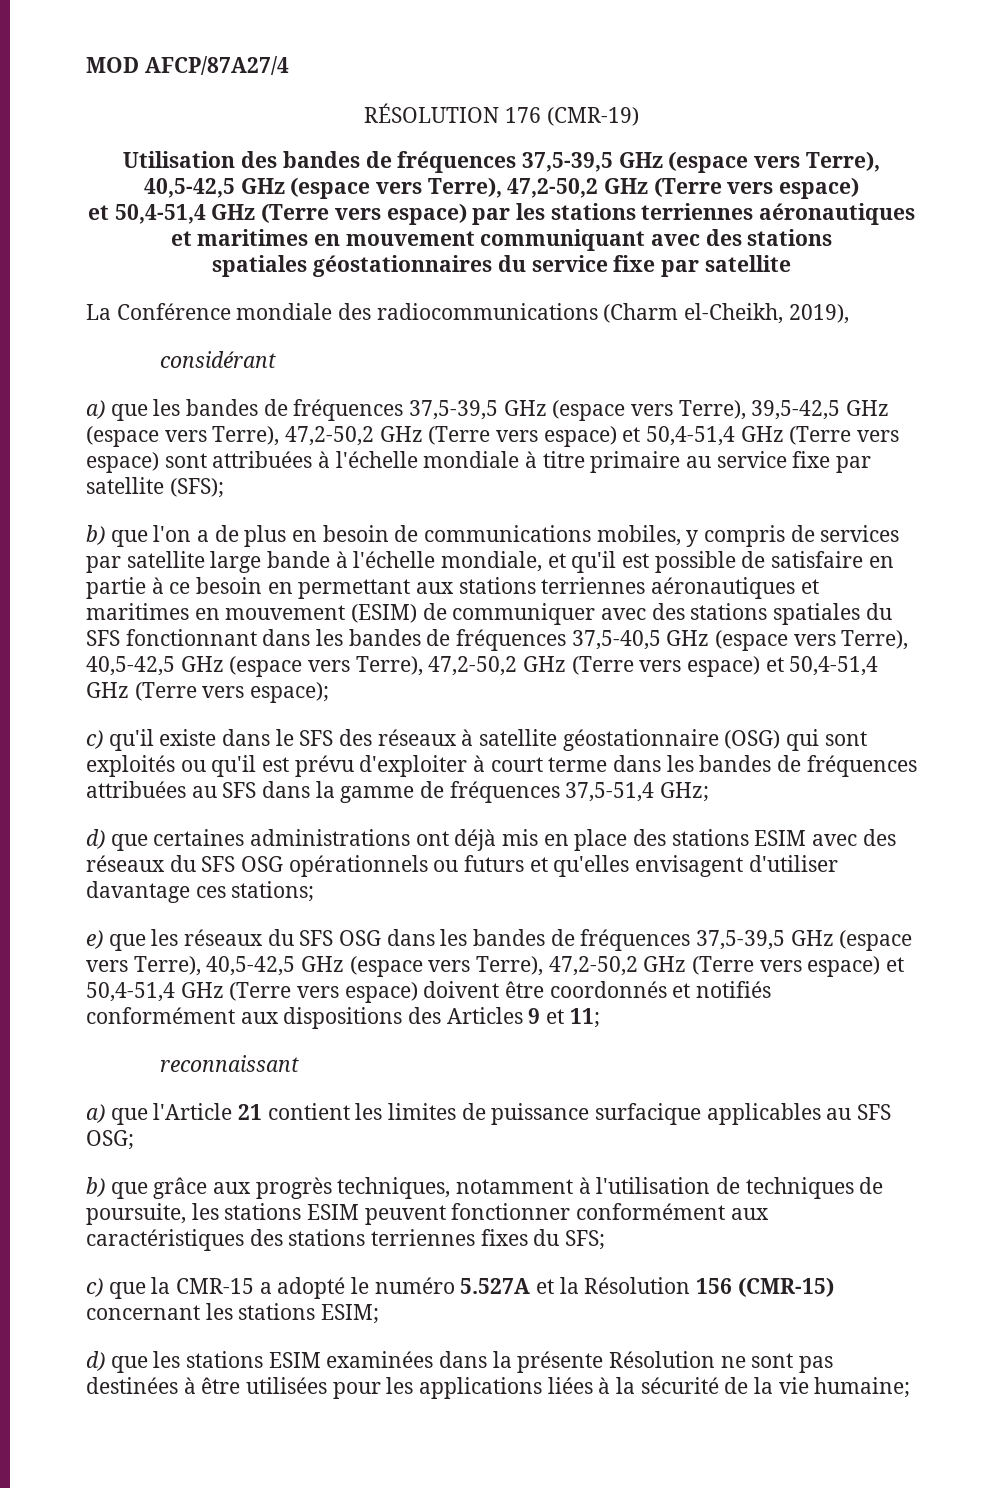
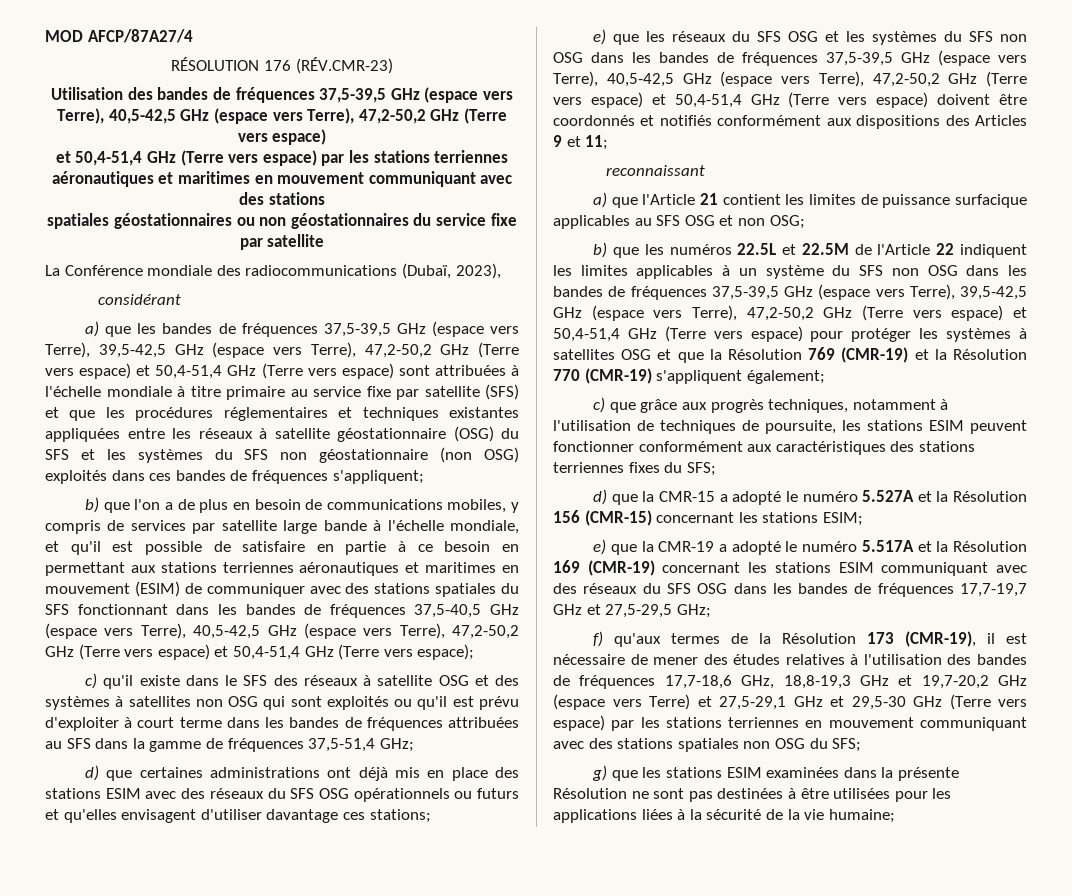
[546,107,639,126] (CMR-19) -> [295,57,393,74] (RÉV.CMR-23)
(493, 266) none -> [236,213,409,229] ou non géostationnaires
[603,303,849,324] (Charm el-Cheikh, 2019), -> [401,263,501,279] (Dubaï, 2023),
[169,478,224,498] (SFS); -> [485,384,519,400] [45,407,519,421] [45,426,519,442] [45,447,519,463] [45,470,424,484] (SFS) et que les procédures réglementaires et techniques existantes appliquées entre les réseaux à satellite géostationnaire (OSG) du SFS et les systèmes du SFS non géostationnaire (non OSG) exploités dans ces bandes de fréquences s'appliquent;
[562,729,781,751] géostationnaire (OSG) -> [438,675,519,686] [45,696,259,710] OSG et des systèmes à satellites non OSG
(382, 938) none -> [825,31,1027,45] [553,52,583,63] et les systèmes du SFS non OSG
(892, 1112) none -> [684,215,765,226] OSG et non
(148, 1190) none -> [644,243,1027,258] [553,265,1027,279] [553,284,1027,300] [553,305,1027,321] [553,326,1027,342] [553,347,1027,363] [553,368,825,384] [593,397,636,413] les numéros 22.5L et 22.5M de l'Article 22 indiquent les limites applicables à un système du SFS non OSG dans les bandes de fréquences 37,5-39,5 GHz (espace vers Terre), 39,5-42,5 GHz (espace vers Terre), 47,2-50,2 GHz (Terre vers espace) et 50,4-51,4 GHz (Terre vers espace) pour protéger les systèmes à satellites OSG et que la Résolution 769 (CMR-19) et la Résolution 770 (CMR-19) s'appliquent également; // c) que
[86,1278,103,1297] c) -> [593,489,608,505] d)
[86,1351,105,1371] d) -> [593,539,1027,555] [553,560,1027,576] [553,583,1027,597] [553,604,711,618] [593,631,1027,647] [553,654,1027,665] [553,675,1027,689] [553,694,1027,710] [553,715,1027,731] [553,738,862,752] [592,765,608,781] e) que la CMR-19 a adopté le numéro 5.517A et la Résolution 169 (CMR-19) concernant les stations ESIM communiquant avec des réseaux du SFS OSG dans les bandes de fréquences 17,7-19,7 GHz et 27,5-29,5 GHz; // f) qu'aux termes de la Résolution 173 (CMR-19), il est nécessaire de mener des études relatives à l'utilisation des bandes de fréquences 17,7-18,6 GHz, 18,8-19,3 GHz et 19,7-20,2 GHz (espace vers Terre) et 27,5-29,1 GHz et 29,5-30 GHz (Terre vers espace) par les stations terriennes en mouvement communiquant avec des stations spatiales non OSG du SFS; // g)

